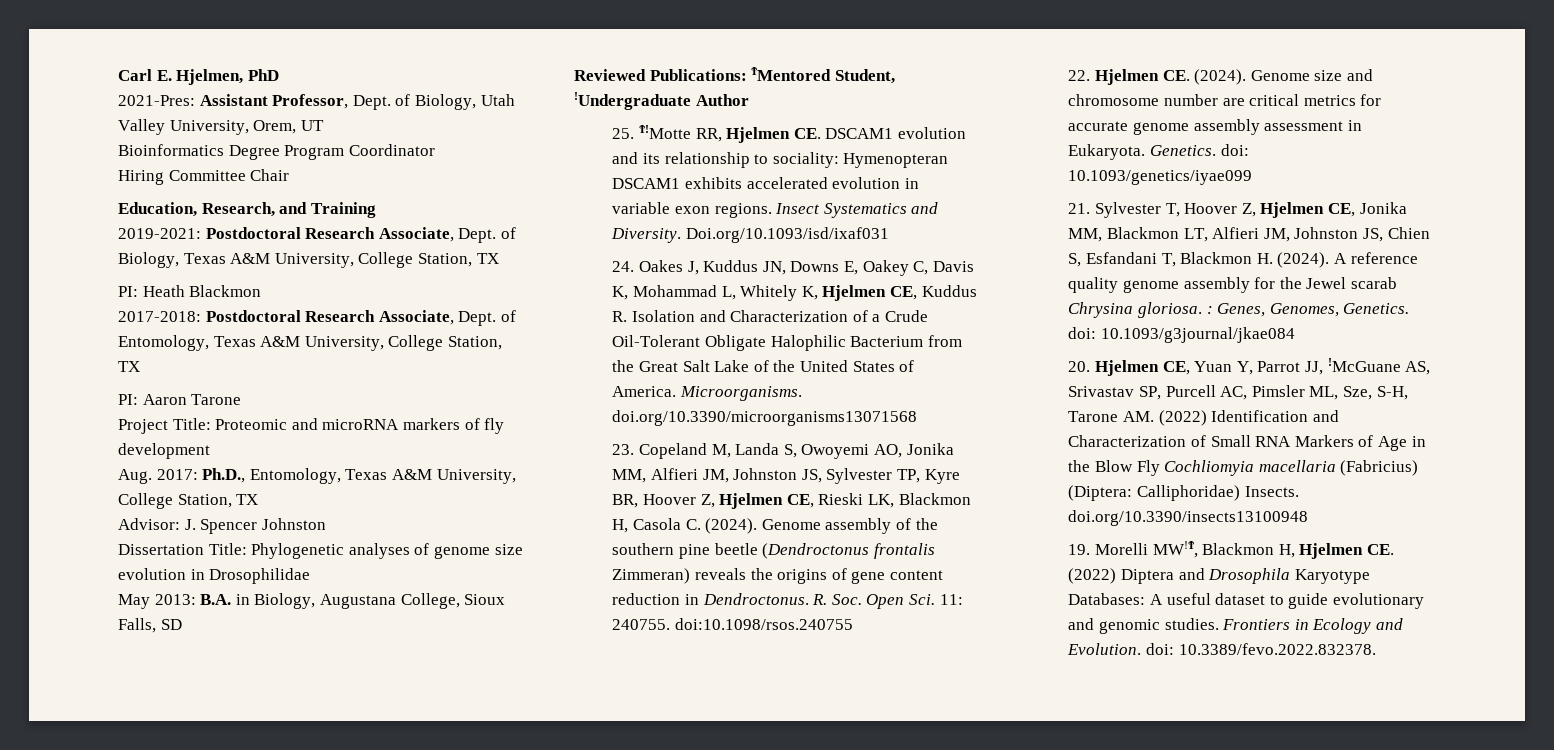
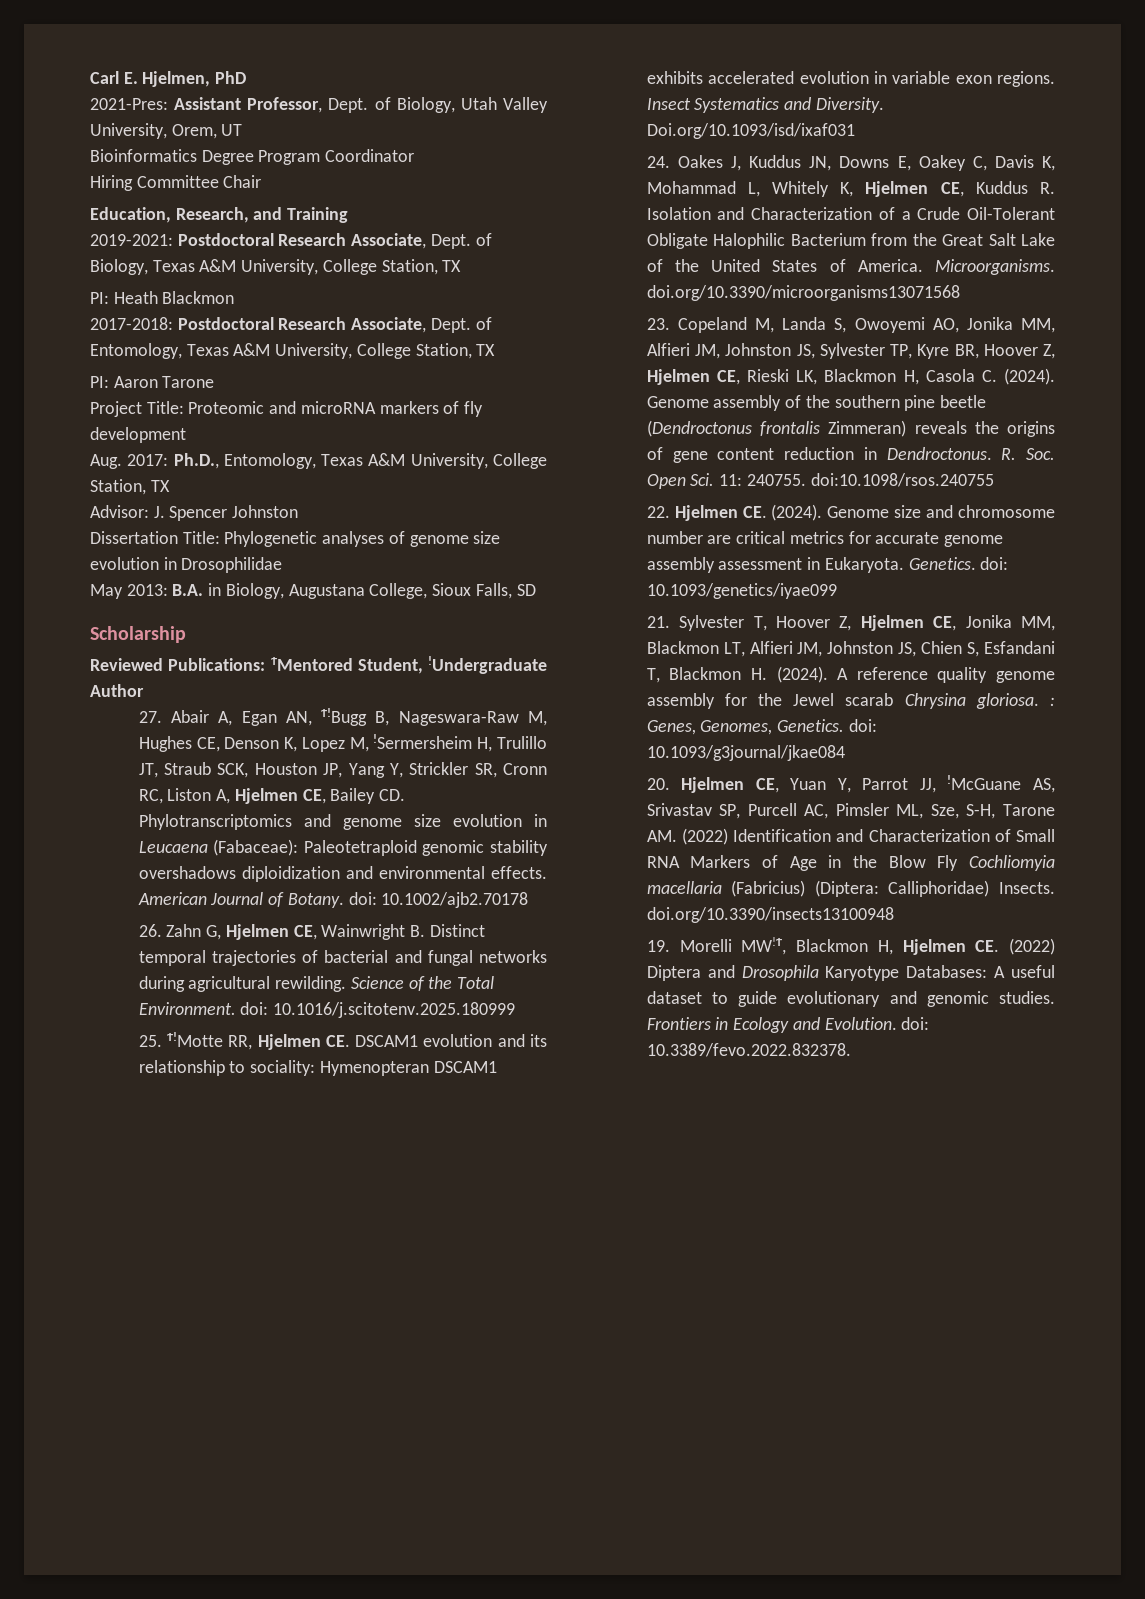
(182, 624) none -> [90,626,186,643] // Scholarship
(749, 100) none -> [138,708,547,726] [138,734,547,752] [138,762,547,778] [138,788,406,804] [138,814,547,830] [138,839,548,856] [138,866,547,882] [137,892,529,908] [138,924,485,940] [138,950,547,966] [138,976,495,992] [138,1002,516,1018] // 27. Abair A, Egan AN, Ϯ!Bugg B, Nageswara-Raw M, Hughes CE, Denson K, Lopez M, !Sermersheim H, Trulillo JT, Straub SCK, Houston JP, Yang Y, Strickler SR, Cronn RC, Liston A, Hjelmen CE, Bailey CD. Phylotranscriptomics and genome size evolution in Leucaena (Fabaceae): Paleotetraploid genomic stability overshadows diploidization and environmental effects. American Journal of Botany. doi: 10.1002/ajb2.70178 // 26. Zahn G, Hjelmen CE, Wainwright B. Distinct temporal trajectories of bacterial and fungal networks during agricultural rewilding. Science of the Total Environment. doi: 10.1016/j.scitotenv.2025.180999

